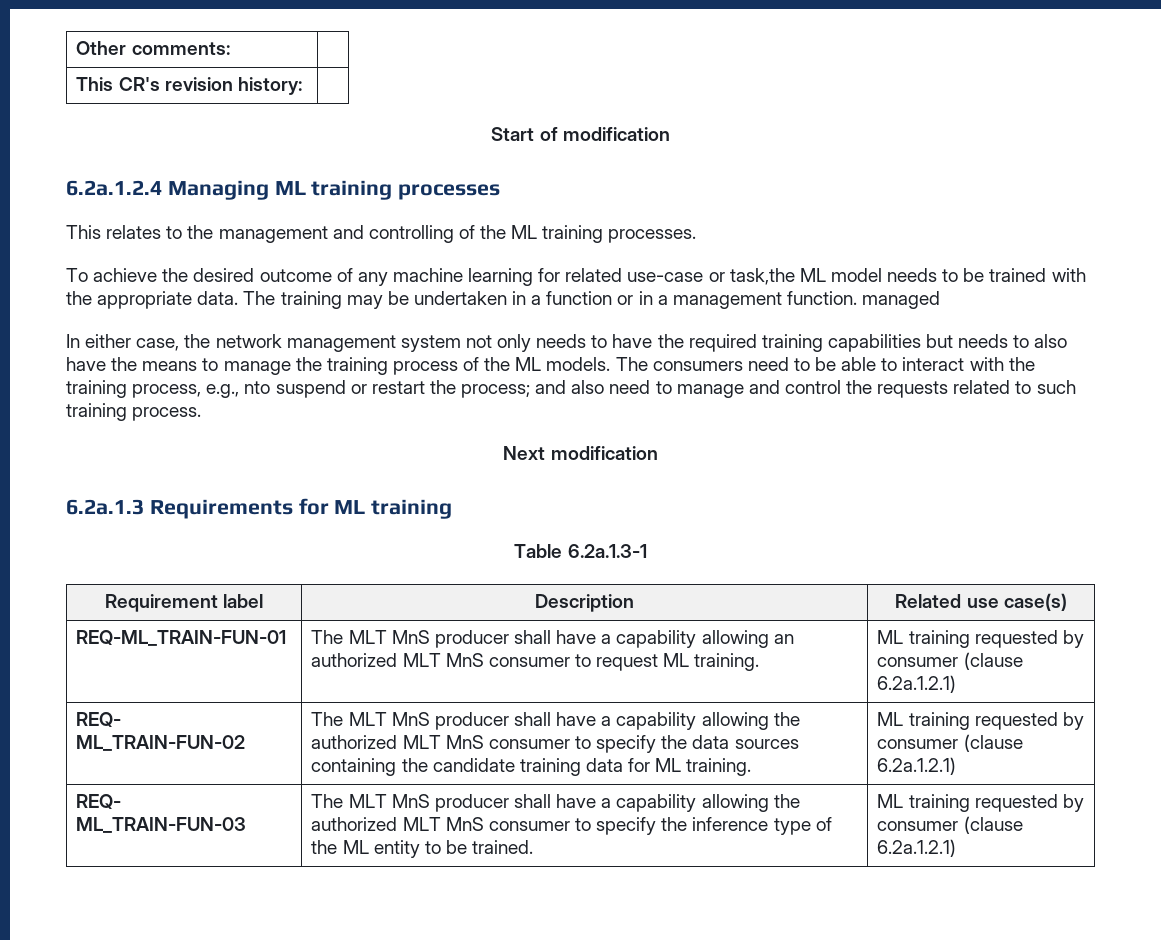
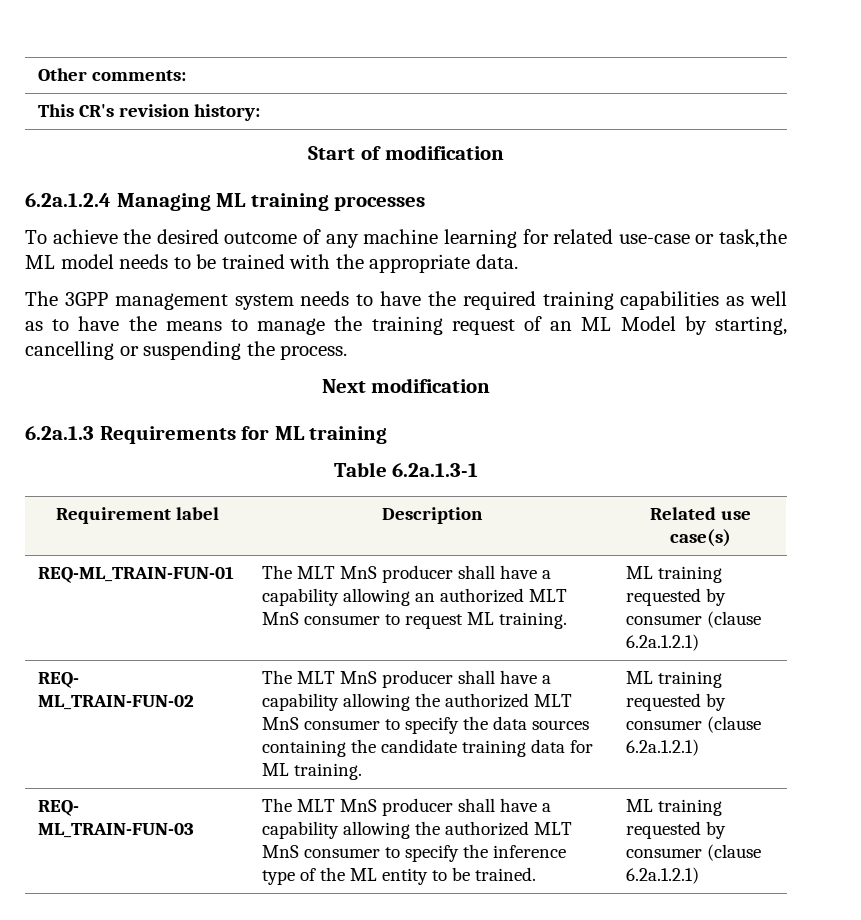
[66,225,697,243] // This relates to the management and controlling of the ML training processes. -> (426, 203) none
[243,291,941,309] [66,334,532,352] The training may be undertaken in a function or in a management function. managed // In either case, the network management system not only -> [25,291,294,310] // The 3GPP management system
[926,334,1068,348] but needs to also -> [726,291,787,306] [25,319,70,331] as well as to
[392,357,1035,375] [66,380,1076,398] [66,403,127,421] process of the ML models. The consumers need to be able to interact with the training process, e.g., nto suspend or restart the process; and also need to manage and control the requests related to such training -> [451,316,788,335] [25,341,275,360] request of an ML Model by starting, cancelling or suspending the

